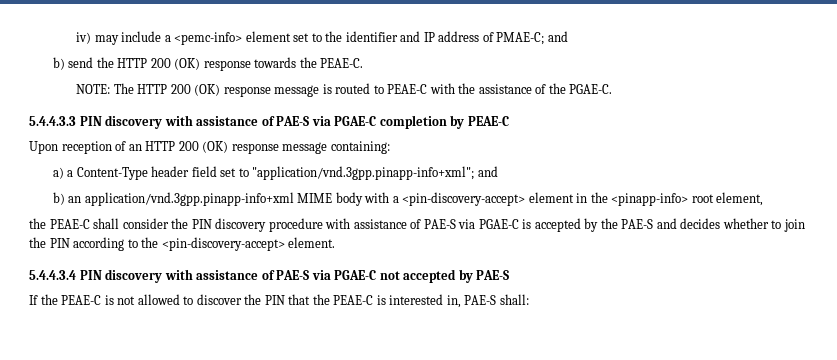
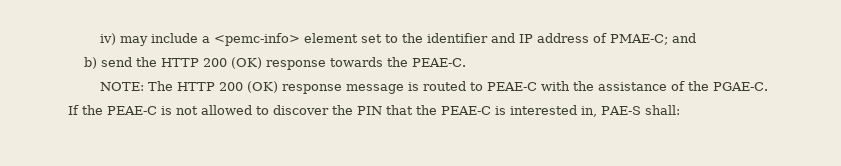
[29,115,509,129] [29,141,390,154] [52,166,498,180] [52,192,764,206] [29,218,805,232] [29,237,336,251] [29,269,510,283] // 5.4.4.3.3 PIN discovery with assistance of PAE-S via PGAE-C completion by PEAE-C // Upon reception of an HTTP 200 (OK) response message containing: // a) a Content-Type header field set to "application/vnd.3gpp.pinapp-info+xml"; and // b) an application/vnd.3gpp.pinapp-info+xml MIME body with a <pin-discovery-accept> element in the <pinapp-info> root element, // the PEAE-C shall consider the PIN discovery procedure with assistance of PAE-S via PGAE-C is accepted by the PAE-S and decides whether to join the PIN according to the <pin-discovery-accept> element. // 5.4.4.3.4 PIN discovery with assistance of PAE-S via PGAE-C not accepted by PAE-S -> (768, 86) none

